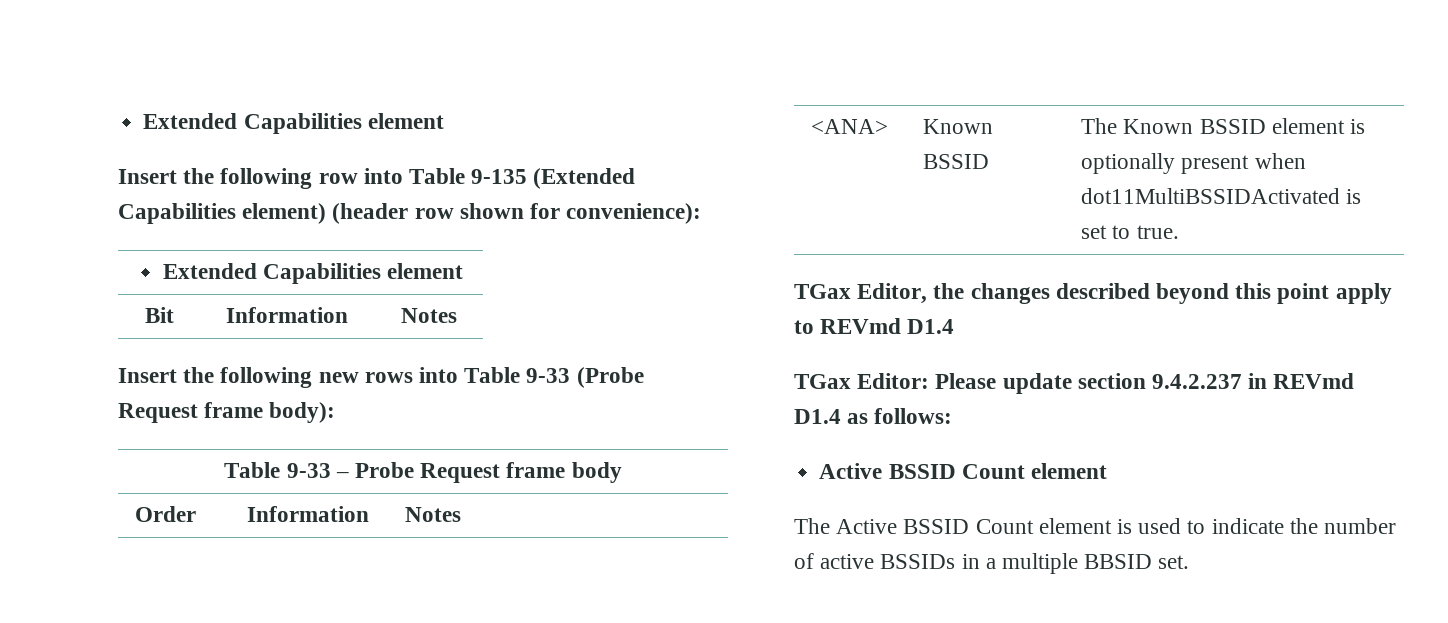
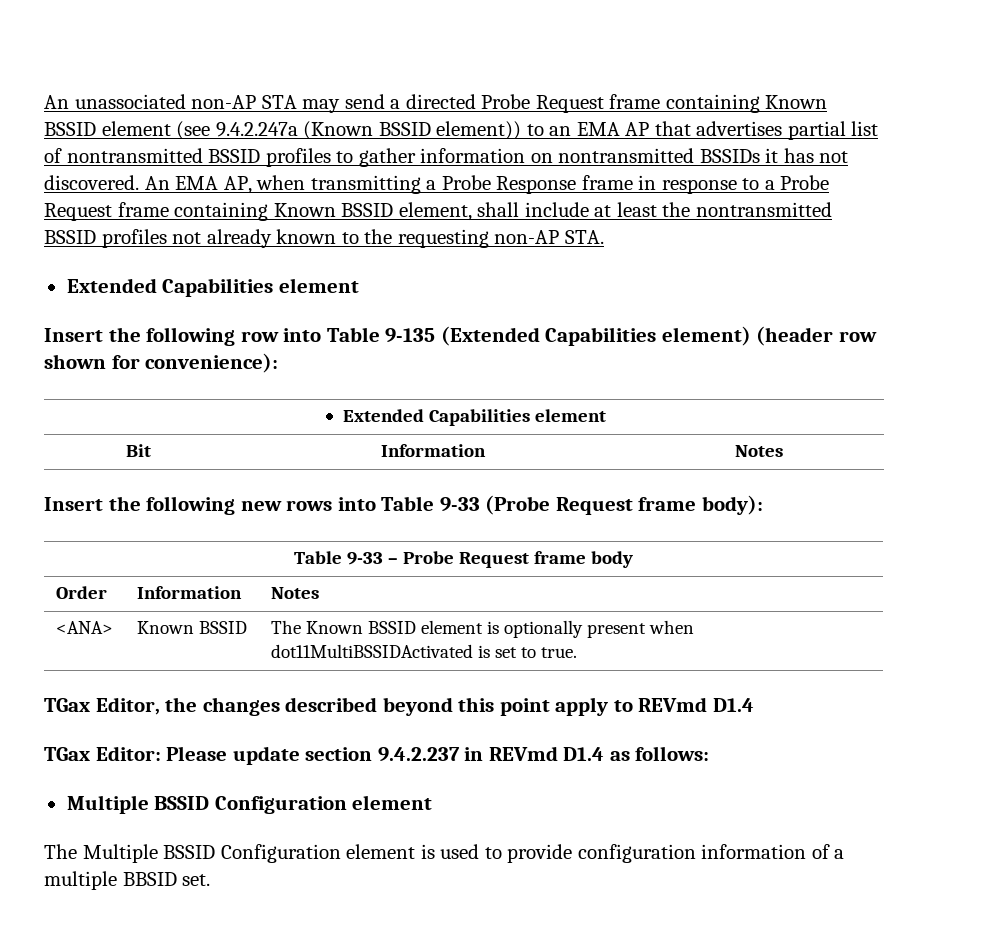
(143, 121) none -> [44,94,828,113] [44,121,879,140] [44,148,849,167] [44,175,830,194] [44,202,832,221] [44,229,604,248] An unassociated non-AP STA may send a directed Probe Request frame containing Known BSSID element (see 9.4.2.247a (Known BSSID element)) to an EMA AP that advertises partial list of nontransmitted BSSID profiles to gather information on nontransmitted BSSIDs it has not discovered. An EMA AP, when transmitting a Probe Response frame in response to a Probe Request frame containing Known BSSID element, shall include at least the nontransmitted BSSID profiles not already known to the requesting non-AP STA. //
[819,463,1025,479] Active BSSID Count -> [66,795,347,814] Multiple BSSID Configuration
[836,519,1034,534] Active BSSID Count -> [82,844,341,863] Multiple BSSID Configuration
[1211,518,1397,534] [794,553,980,569] indicate the number of active BSSIDs in -> [507,844,830,863] provide configuration information of

